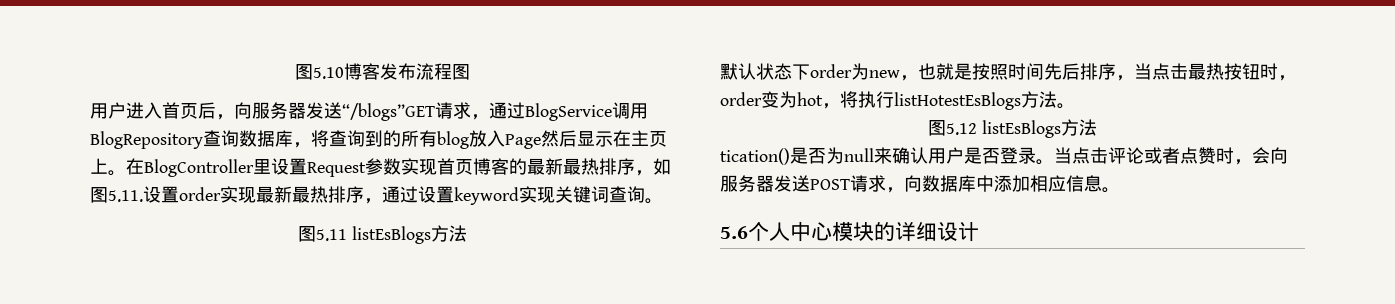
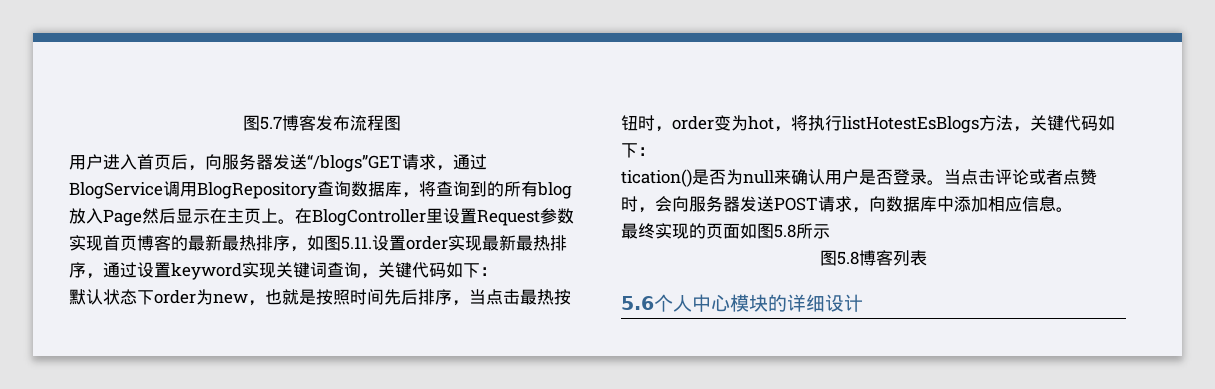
[295,64,344,80] 图5.10 -> [242,115,282,131] 图5.7
[645,198,663,204] [298,225,467,244] 。 // 图5.11 listEsBlogs方法 -> [361,262,497,279] ，关键代码如下：
[1057,103,1075,109] [928,119,1097,138] 。 // 图5.12 listEsBlogs方法 -> [1013,115,1115,132] [621,143,655,158] ，关键代码如下：
(1120, 190) none -> [621,223,830,239] [820,250,927,266] // 最终实现的页面如图5.8所示 // 图5.8博客列表

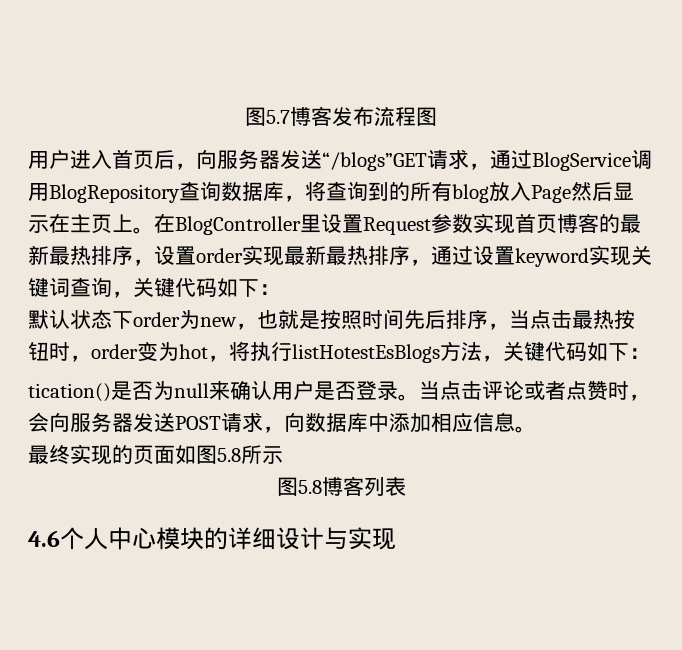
[307,235,372,251] 如图5.11. -> (154, 262) none
[621,296,654,310] 5.6 -> [28,530,60,547] 4.6
(863, 303) none -> [324,527,396,550] 与实现

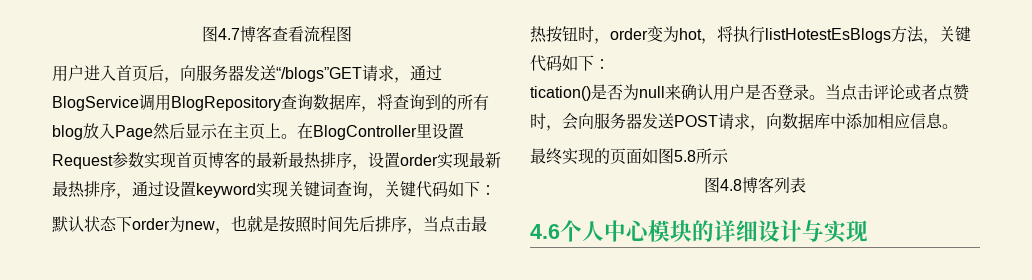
[245,106,374,126] 图5.7博客发布 -> [202,25,304,42] 图4.7博客查看
[297,480,322,494] 5.8 -> [720,179,742,191] 4.8

